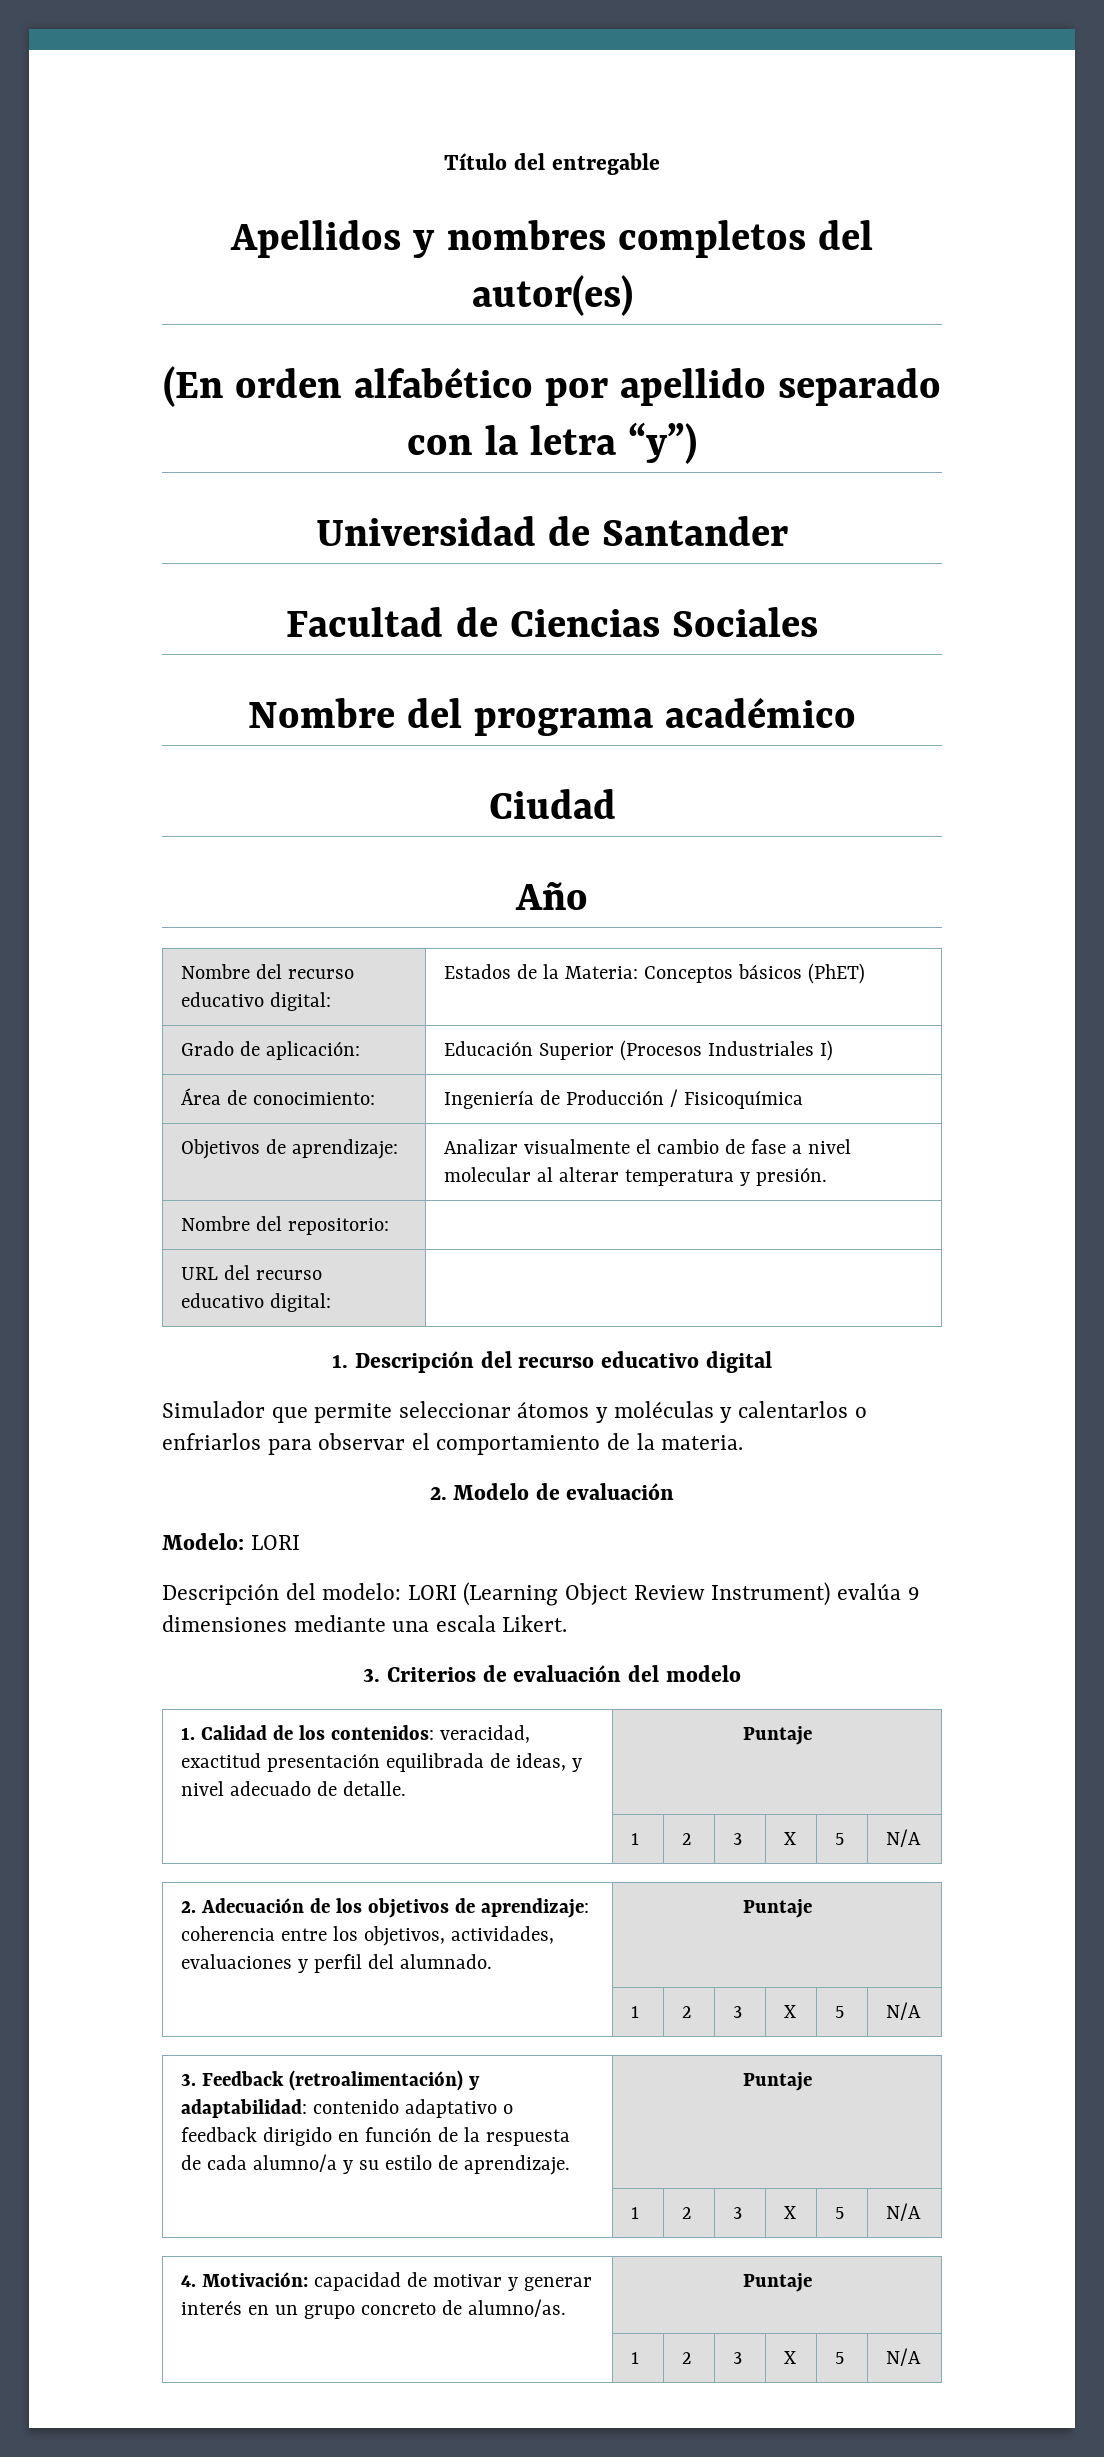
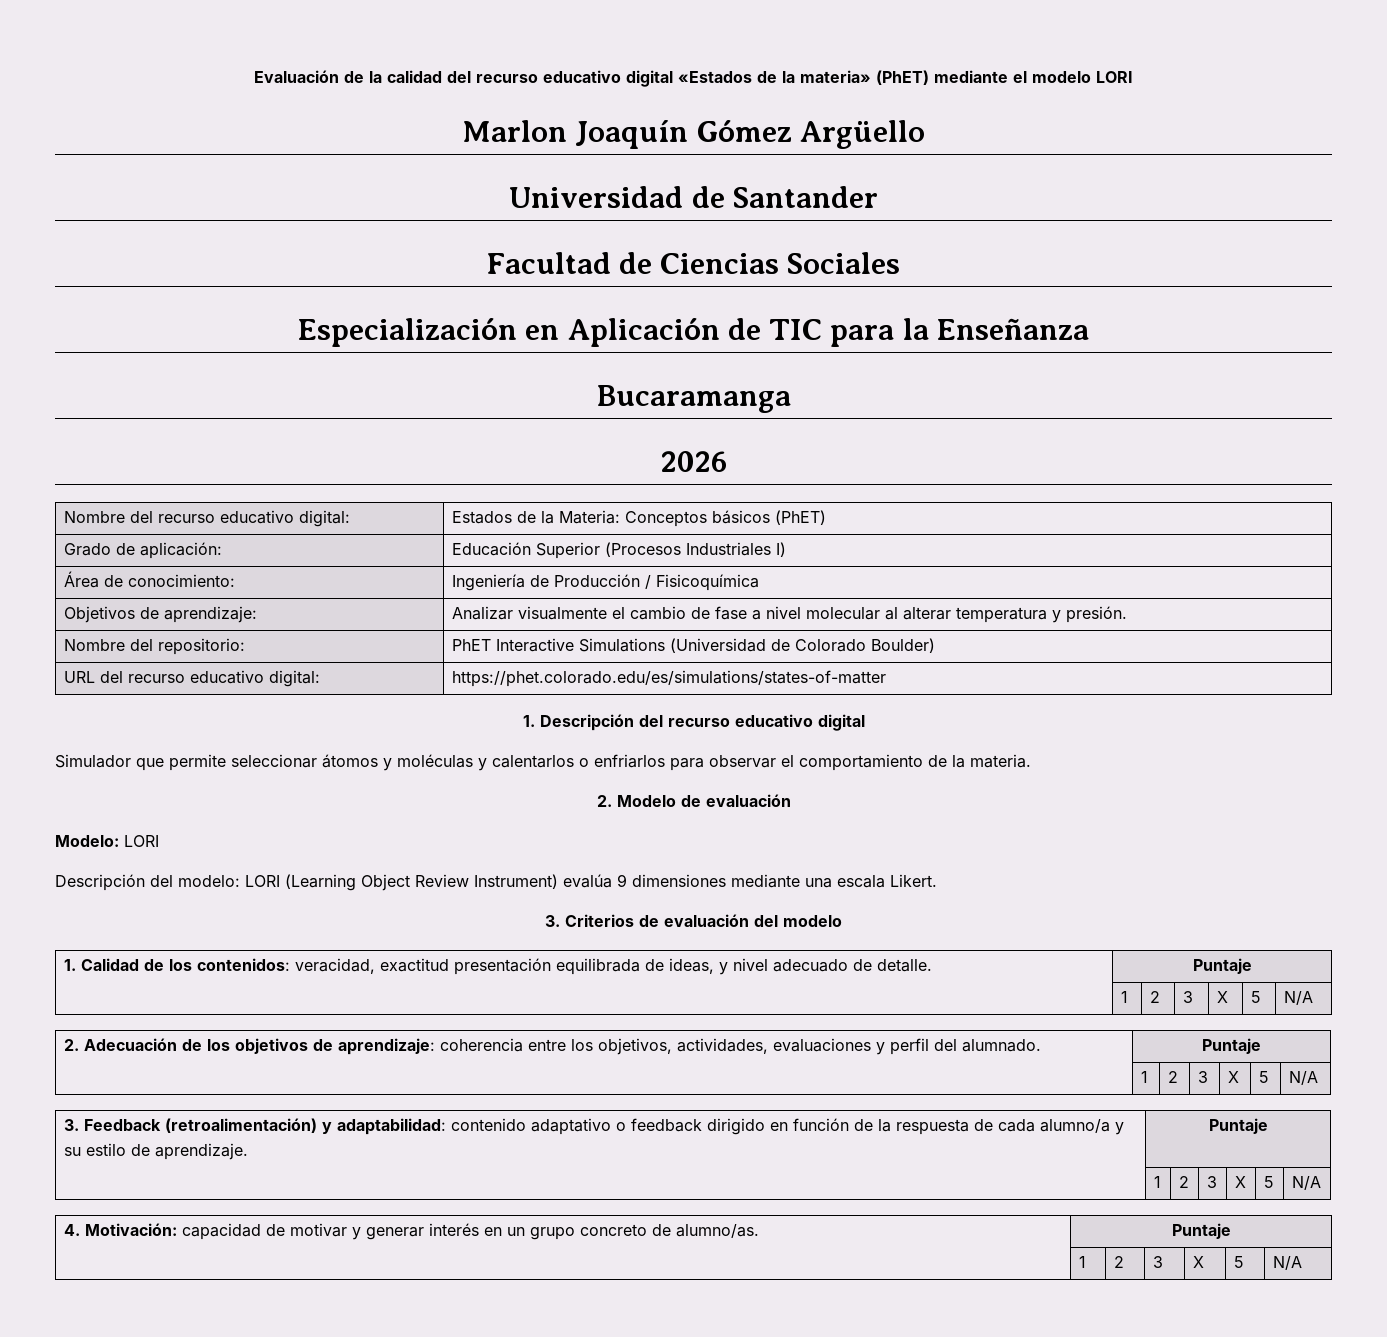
[444,153,660,175] [230,220,873,258] [471,275,633,316] [163,366,941,407] [407,422,697,464] Título del entregable // Apellidos y nombres completos del autor(es) // (En orden alfabético por apellido separado con la letra “y”) -> [254,70,1133,87] [462,120,925,149] Evaluación de la calidad del recurso educativo digital «Estados de la materia» (PhET) mediante el modelo LORI // Marlon Joaquín Gómez Argüello
[247,697,857,736] [488,789,616,819] [515,882,588,910] Nombre del programa académico // Ciudad // Año -> [298,318,1089,347] [596,385,791,413] [660,451,727,472] Especialización en Aplicación de TIC para la Enseñanza // Bucaramanga // 2026
(390, 1226) none -> [451,638,935,653] PhET Interactive Simulations (Universidad de Colorado Boulder)
(332, 1302) none -> [451,670,886,687] https://phet.colorado.edu/es/simulations/states-of-matter

